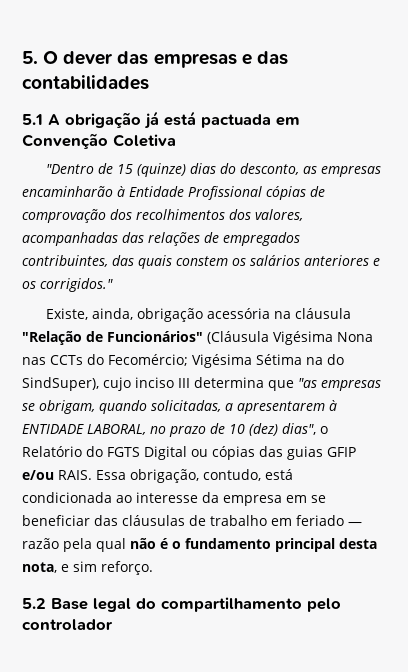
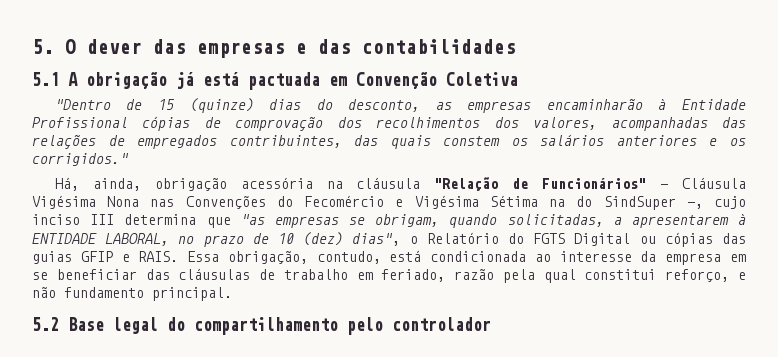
[45,308,88,320] Existe, -> [54,177,79,191] Há,
[207,331,269,344] (Cláusula -> [660,177,746,189] — Cláusula
[50,354,188,366] CCTs do Fecomércio; -> [185,195,404,209] Convenções do Fecomércio e
[22,377,99,391] SindSuper), -> [603,196,703,210] SindSuper —,
[22,470,54,480] e/ou -> [121,254,130,262] e
[296,515,362,526] feriado — -> [381,269,446,282] feriado,
[130,538,377,552] [22,561,153,575] não é o fundamento principal desta nota, e sim reforço. -> [584,269,746,282] [32,287,232,301] constitui reforço, e não fundamento principal.

